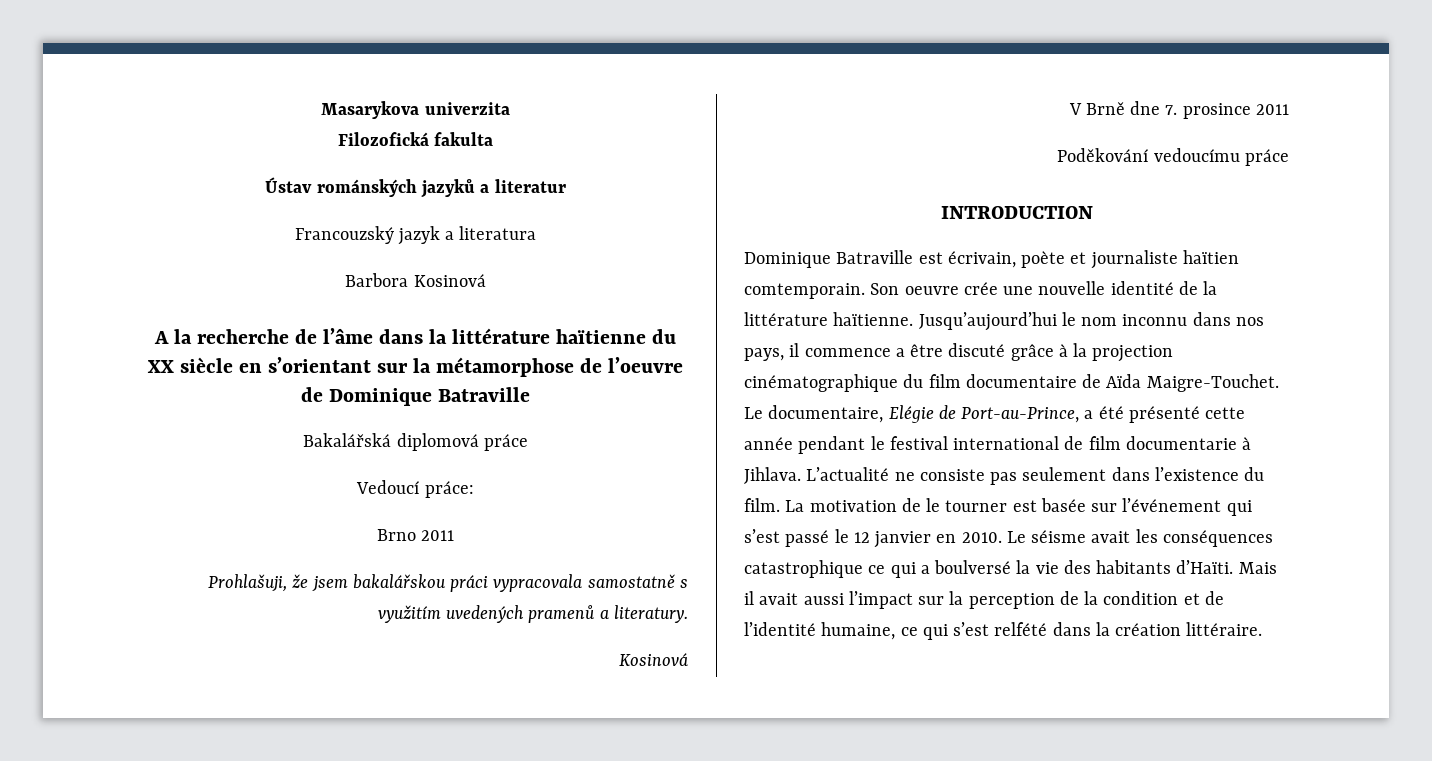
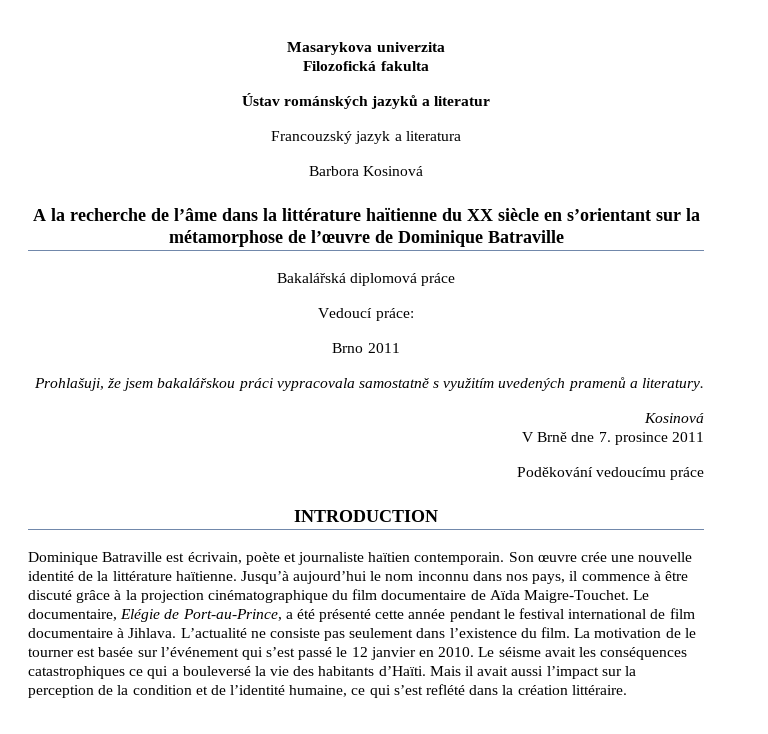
[608,357,684,373] l’oeuvre -> [310,230,370,243] l’œuvre
[744,283,959,299] comtemporain. Son oeuvre -> [414,552,577,565] contemporain. Son œuvre
[918,312,1057,331] Jusqu’aujourd’hui -> [240,571,368,584] Jusqu’à aujourd’hui
[895,348,905,357] a -> [653,571,661,581] à
[1125,436,1237,450] documentarie -> [28,628,113,638] documentaire
[744,560,863,578] catastrophique -> [28,666,125,679] catastrophiques
[934,560,1012,574] boulversé -> [182,666,251,676] bouleversé
[994,622,1048,636] relfété -> [426,684,466,695] reflété

